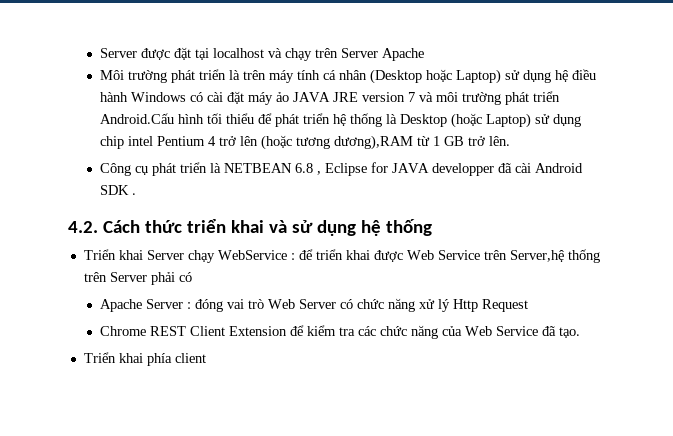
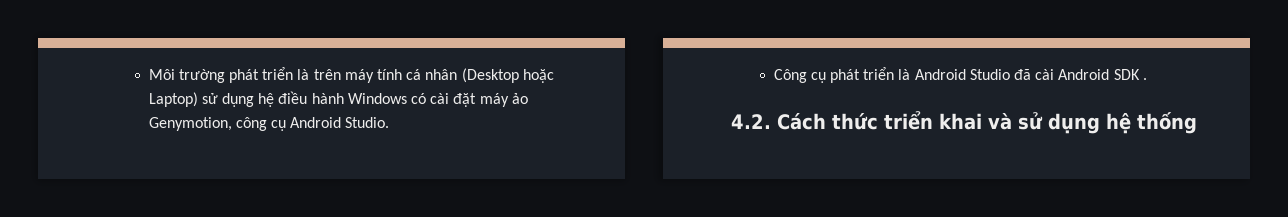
[100,47,425,61] Server được đặt tại localhost và chạy trên Server Apache // -> (148, 74) none
[293,91,561,105] [100,113,582,128] [100,135,511,150] JAVA JRE version 7 và môi trường phát triển Android.Cấu hình tối thiểu để phát triển hệ thống là Desktop (hoặc Laptop) sử dụng chip intel Pentium 4 trở lên (hoặc tương dương),RAM từ 1 GB trở lên. -> [148,117,390,131] Genymotion, công cụ Android Studio.
[224,162,495,176] NETBEAN 6.8 , Eclipse for JAVA developper -> [914,69,1010,80] Android Studio
[83,249,600,263] [83,272,192,285] [100,298,529,312] [100,325,581,339] [83,352,206,366] // Triển khai Server chạy WebService : để triển khai được Web Service trên Server,hệ thống trên Server phải có // Apache Server : đóng vai trò Web Server có chức năng xử lý Http Request // Chrome REST Client Extension để kiểm tra các chức năng của Web Service đã tạo. // Triển khai phía client -> (1197, 123) none

